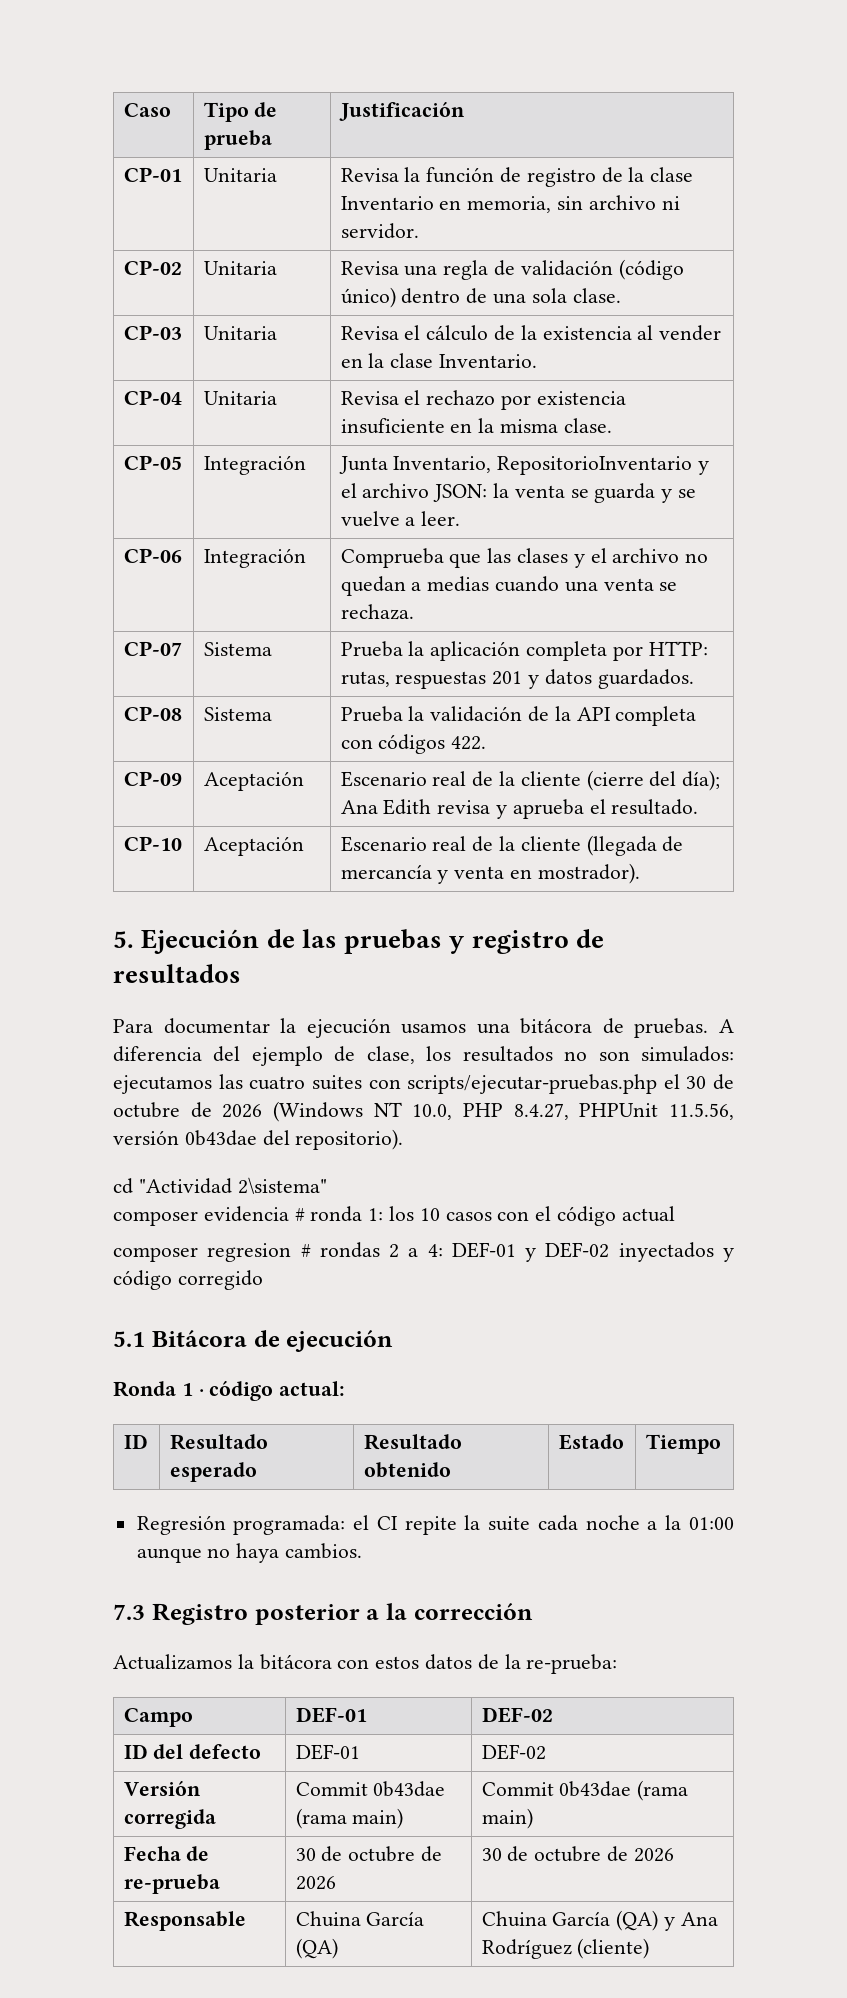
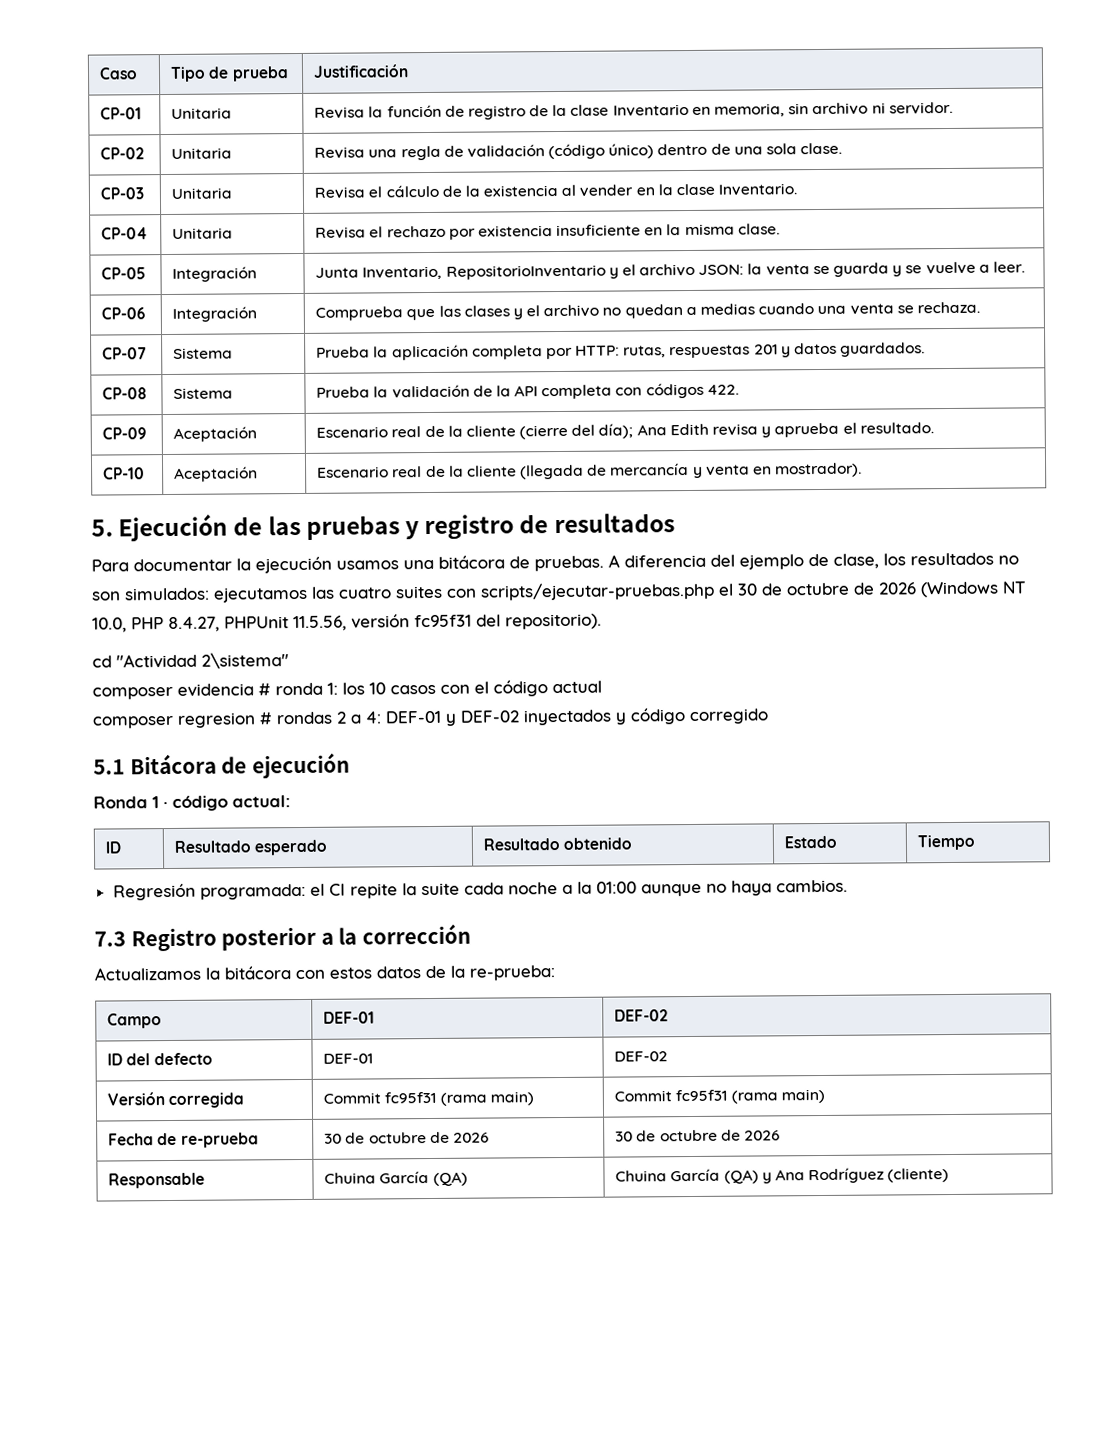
[184,1130,257,1146] 0b43dae -> [414,614,472,628] fc95f31
[373,1781,446,1797] 0b43dae -> [384,1091,437,1104] fc95f31
[559,1781,632,1797] 0b43dae -> [675,1089,728,1102] fc95f31

